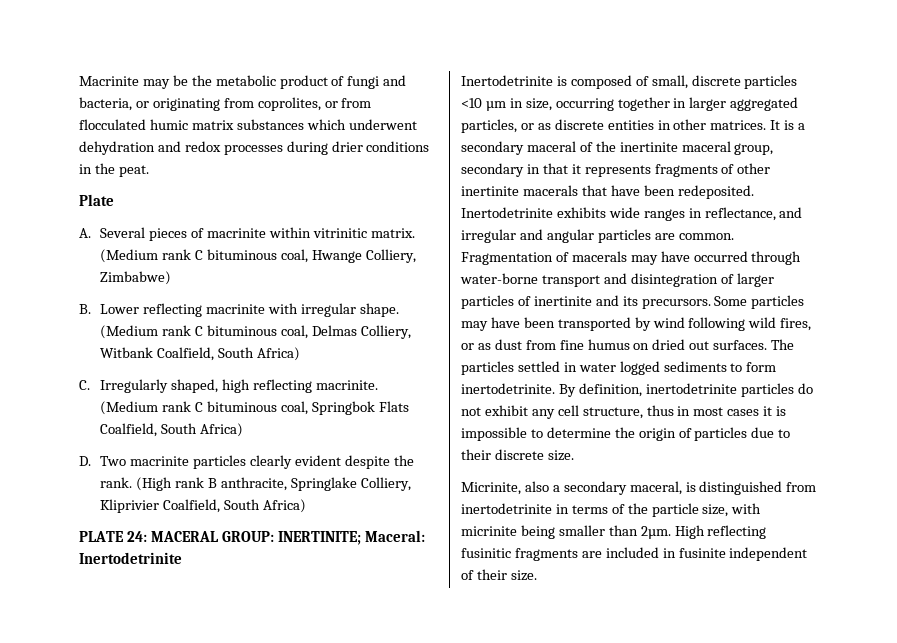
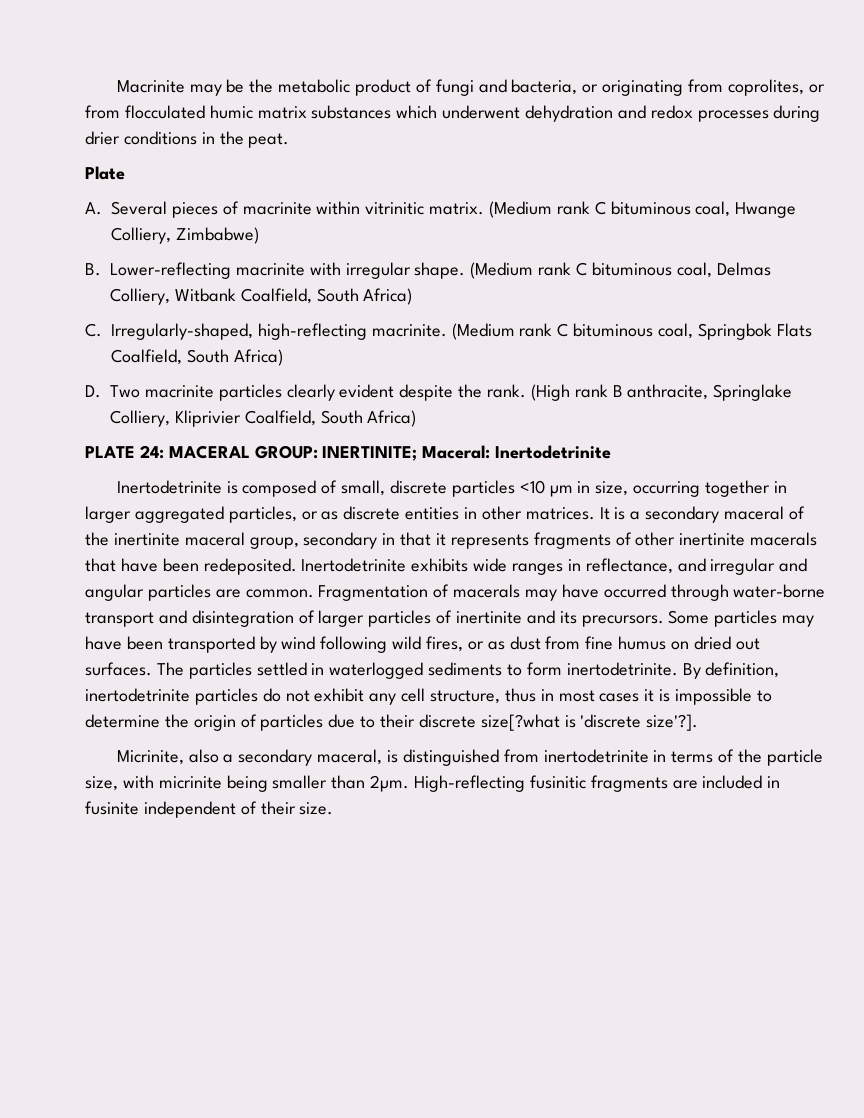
[100,303,203,317] Lower reflecting -> [110,262,231,279] Lower-reflecting
[100,379,312,393] Irregularly shaped, high reflecting -> [111,323,367,340] Irregularly-shaped, high-reflecting
[578,361,660,375] water logged -> [329,662,424,679] waterlogged
[547,450,574,461] size. -> [480,714,699,731] size[?what is 'discrete size'?].
[674,525,767,539] High reflecting -> [414,775,526,792] High-reflecting

